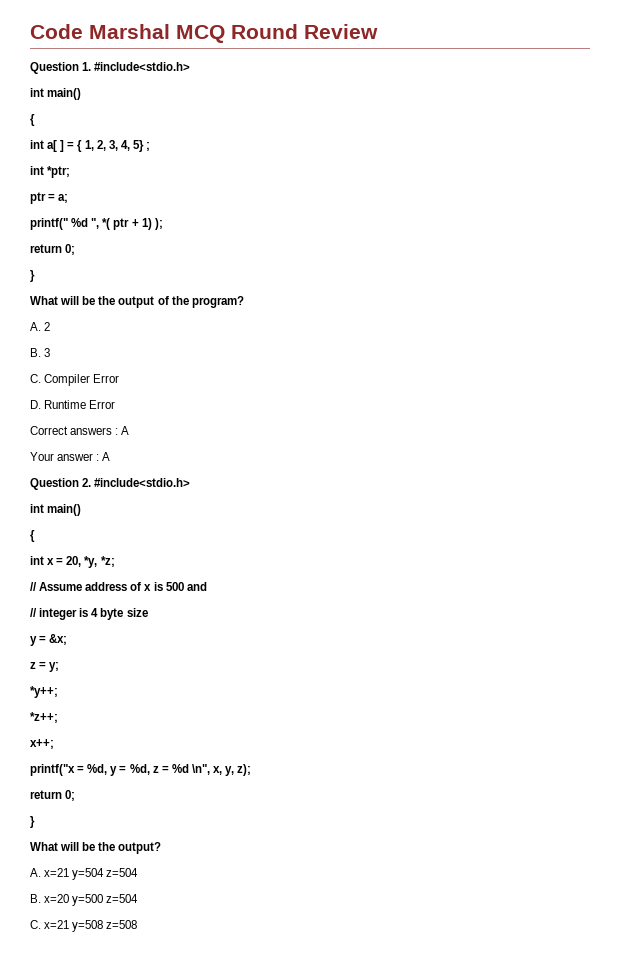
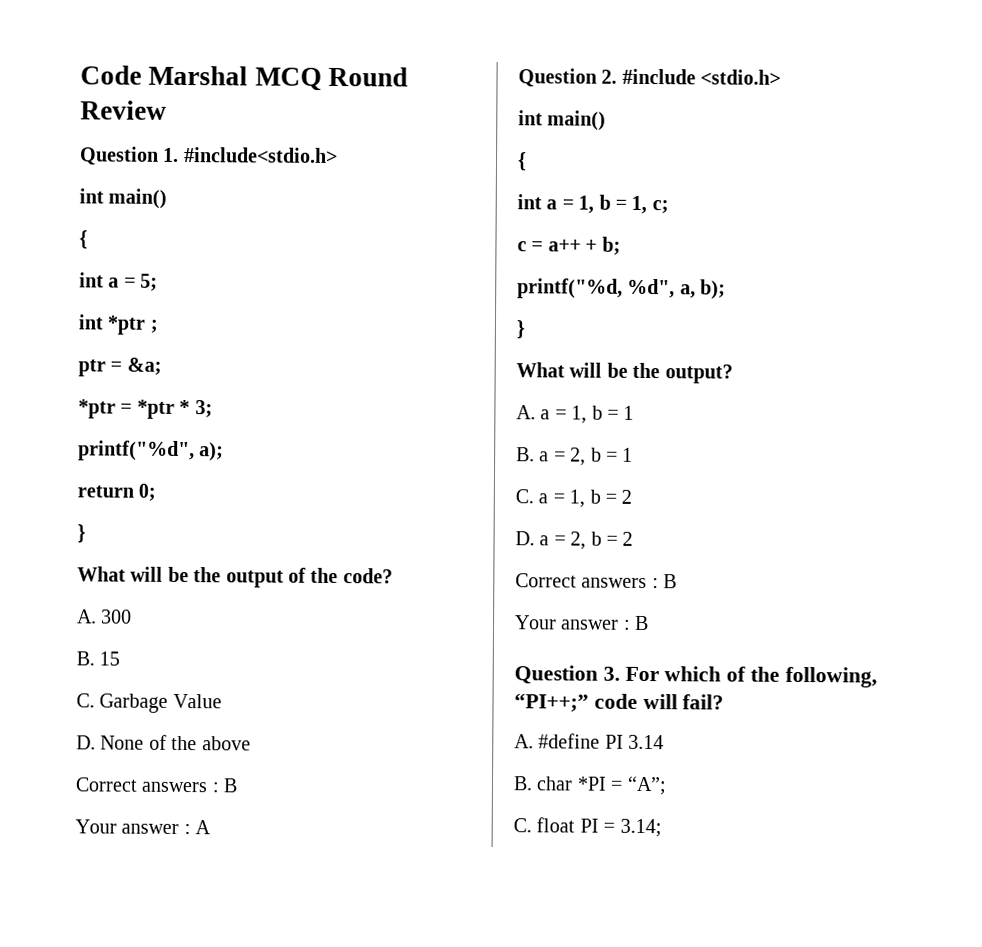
[47,140,151,152] [30,166,71,178] a[ ] = { 1, 2, 3, 4, 5} ; // int *ptr; -> [108,273,159,291] [78,314,158,335] a = 5; // int *ptr ;
[58,194,69,203] [30,218,163,230] a; // printf(" %d ", *( ptr + 1) ); -> [126,357,162,375] [78,399,213,419] [78,440,225,462] &a; // *ptr = *ptr * 3; // printf("%d", a);
[191,296,244,308] [30,322,51,331] [30,348,51,357] [30,374,120,386] [30,400,116,409] [30,426,130,435] program? // A. 2 // B. 3 // C. Compiler Error // D. Runtime Error // Correct answers : A -> [342,568,393,584] [77,609,133,624] [76,651,121,666] [76,693,222,713] [76,734,251,751] [75,777,239,793] code? // A. 300 // B. 15 // C. Garbage Value // D. None of the above // Correct answers : B
[94,478,191,487] [30,504,82,516] [30,530,35,542] [30,556,115,568] [30,582,207,591] [30,608,148,620] [30,634,68,646] [30,662,60,672] [30,686,58,698] [30,712,58,723] [30,739,54,749] [30,764,252,776] [30,790,76,801] #include<stdio.h> // int main() // { // int x = 20, *y, *z; // // Assume address of x is 500 and // // integer is 4 byte size // y = &x; // z = y; // *y++; // *z++; // x++; // printf("x = %d, y = %d, z = %d \n", x, y, z); // return 0; -> [621,68,782,85] [518,110,607,131] [517,152,527,172] [517,194,669,215] [517,236,621,255] [517,278,727,300] #include <stdio.h> // int main() // { // int a = 1, b = 1, c; // c = a++ + b; // printf("%d, %d", a, b);
[44,868,139,880] [30,894,139,906] [30,920,138,932] x=21 y=504 z=504 // B. x=20 y=500 z=504 // C. x=21 y=508 z=508 -> [540,405,635,424] [516,447,634,466] [515,489,633,508] [515,531,634,550] [515,573,678,589] [514,615,650,631] [514,665,877,688] [514,693,725,712] [514,733,665,750] [513,775,667,796] [513,817,662,838] a = 1, b = 1 // B. a = 2, b = 1 // C. a = 1, b = 2 // D. a = 2, b = 2 // Correct answers : B // Your answer : B // Question 3. For which of the following, “PI++;” code will fail? // A. #define PI 3.14 // B. char *PI = “A”; // C. float PI = 3.14;

